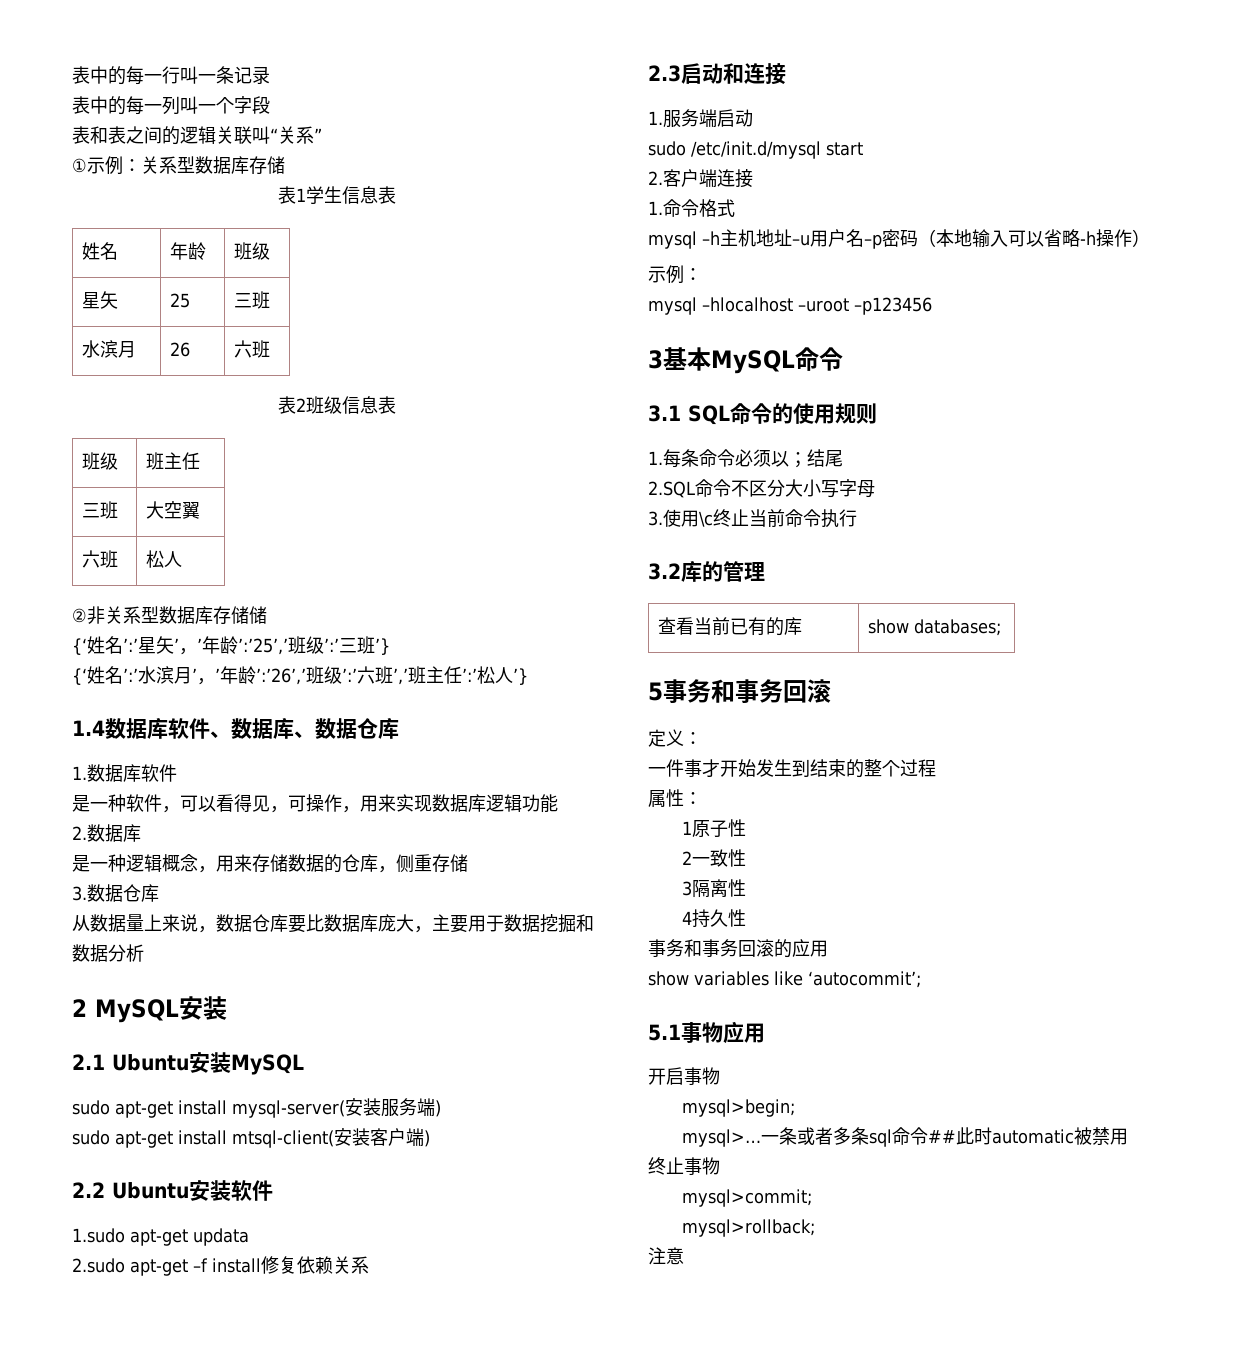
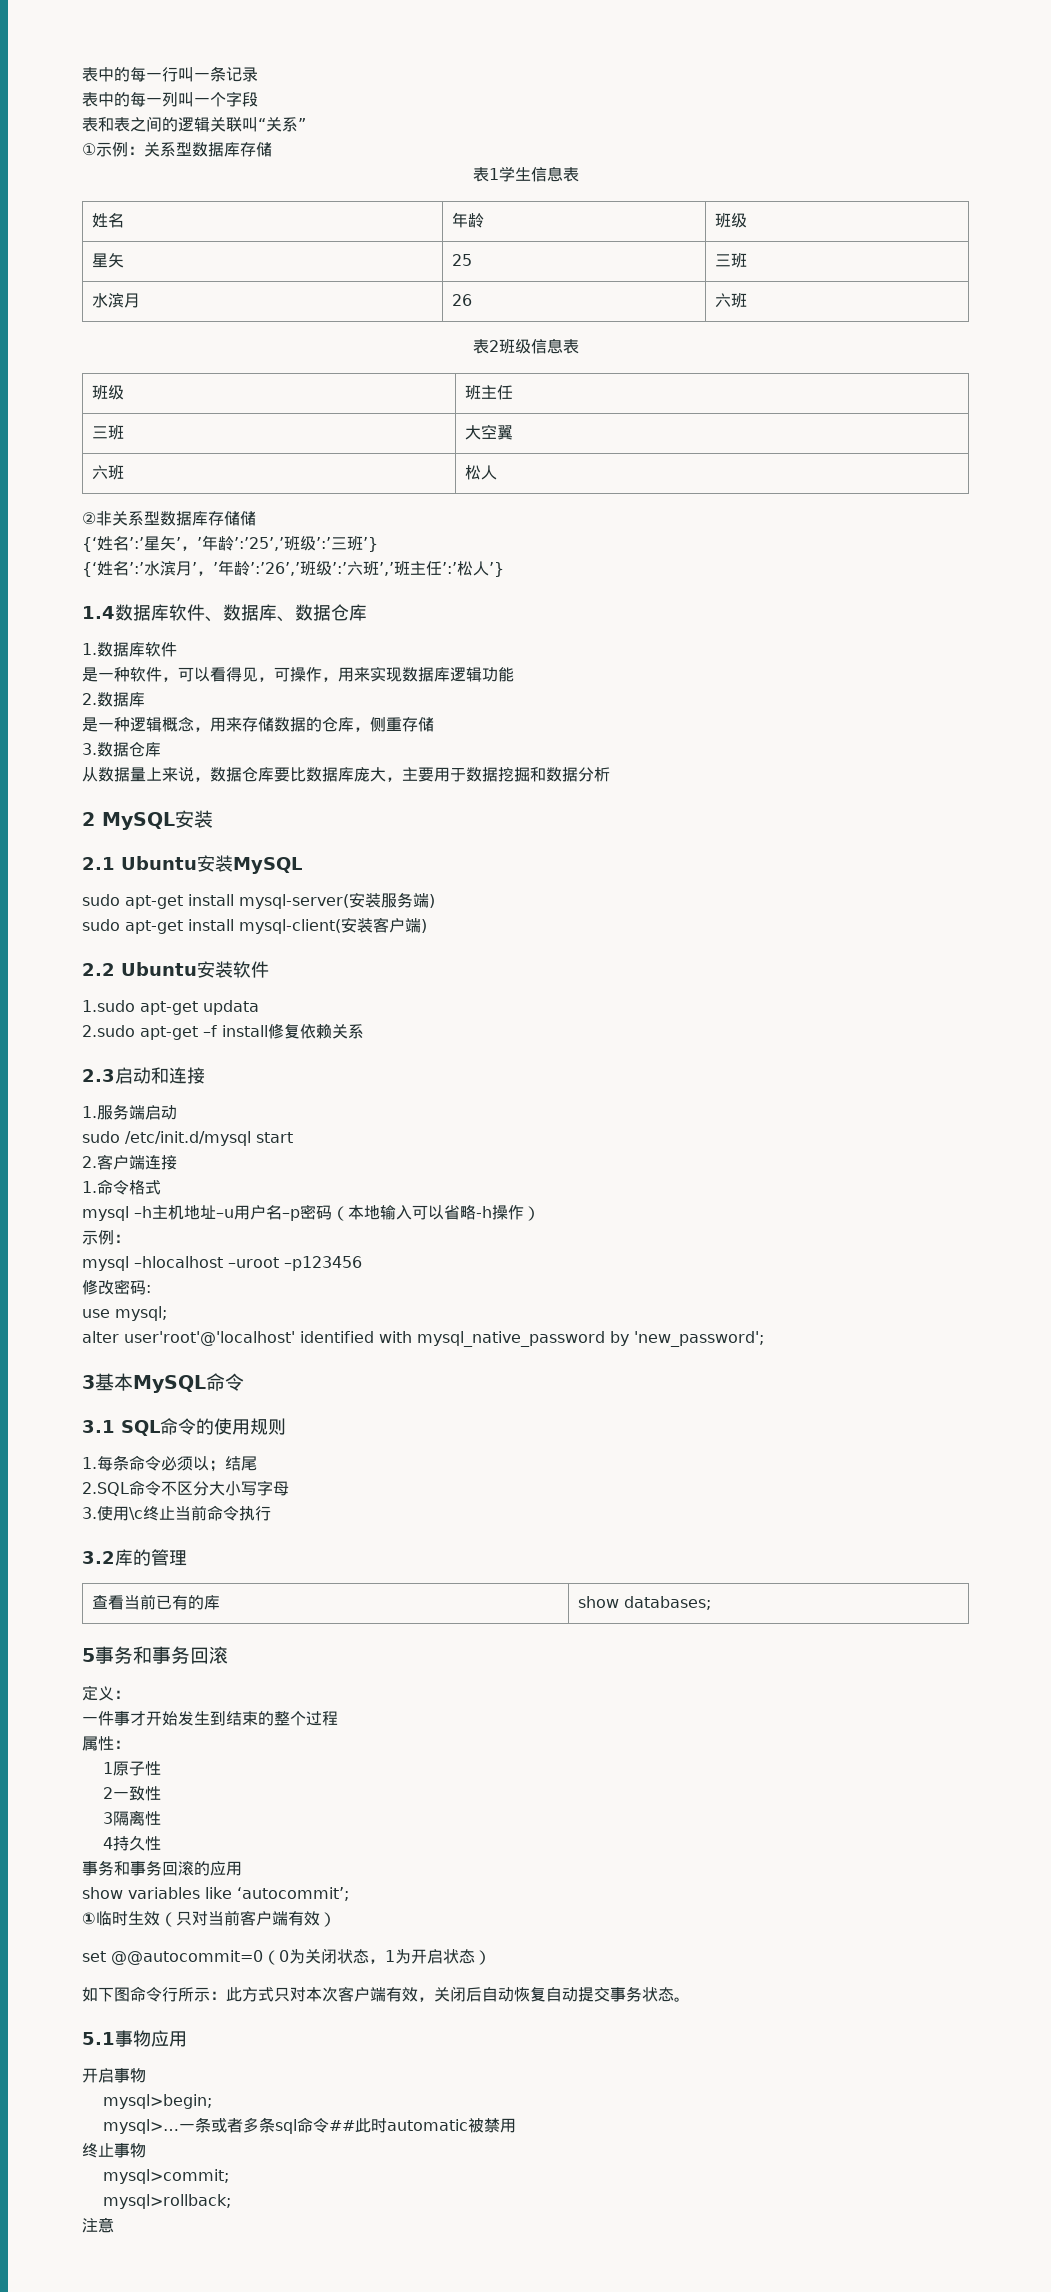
[232,1130,334,1148] mtsql-client( -> [239,919,341,934] mysql-client(
(932, 306) none -> [82,1279,151,1295] [82,1306,167,1321] [82,1331,764,1347] // 修改密码: // use mysql; // alter user'root'@'localhost' identified with mysql_native_password by 'new_password';
(921, 979) none -> [82,1910,336,1927] [82,1948,491,1965] [82,1986,690,2002] // ①临时生效（只对当前客户端有效） // set @@autocommit=0（0为关闭状态，1为开启状态） // 如下图命令行所示：此方式只对本次客户端有效，关闭后自动恢复自动提交事务状态。

